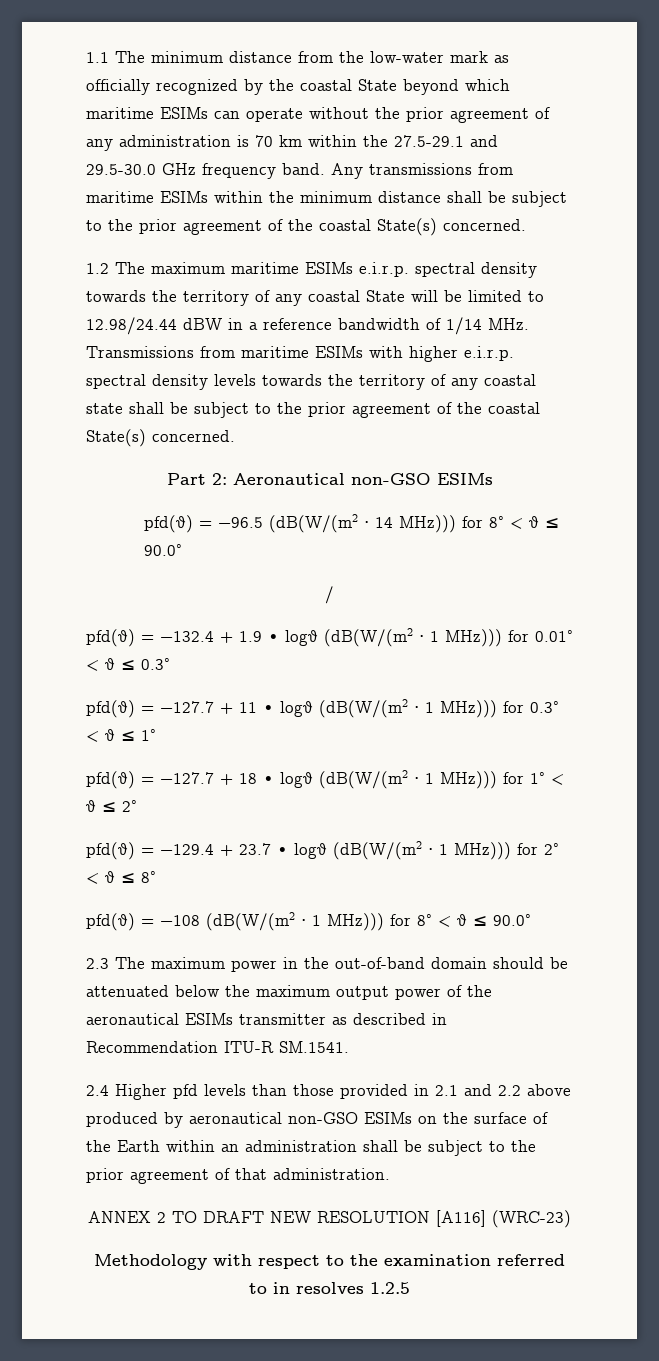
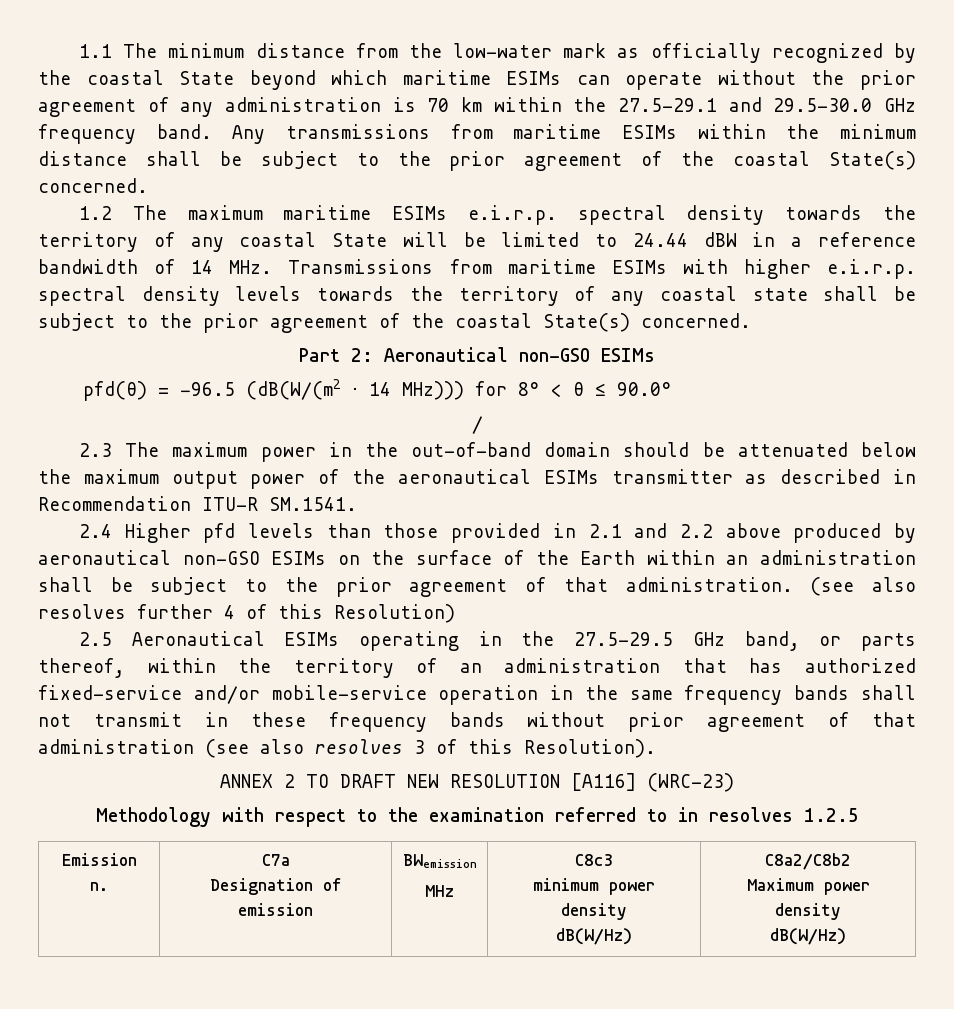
[86,317,177,335] 12.98/24.44 -> [632,233,688,247] 24.44
[446,317,482,335] 1/14 -> [191,260,214,274] 14
[86,628,573,647] [86,658,170,671] [86,699,559,718] [86,729,156,742] [86,770,564,789] [85,800,137,812] [86,841,559,860] [86,871,156,884] [86,912,531,931] // pfd(θ) = −132.4 + 1.9 ∙ logθ (dB(W/(m2 ⋅ 1 MHz))) for 0.01° < θ ≤ 0.3° // pfd(θ) = −127.7 + 11 ∙ logθ (dB(W/(m2 ⋅ 1 MHz))) for 0.3° < θ ≤ 1° // pfd(θ) = −127.7 + 18 ∙ logθ (dB(W/(m2 ⋅ 1 MHz))) for 1° < θ ≤ 2° // pfd(θ) = −129.4 + 23.7 ∙ logθ (dB(W/(m2 ⋅ 1 MHz))) for 2° < θ ≤ 8° // pfd(θ) = −108 (dB(W/(m2 ⋅ 1 MHz))) for 8° < θ ≤ 90.0° -> (483, 425) none
(390, 1174) none -> [810,577,917,596] [38,604,455,623] [78,631,916,651] [38,658,916,678] [38,685,917,705] [38,712,916,732] [38,739,656,758] (see also resolves further 4 of this Resolution) // 2.5 Aeronautical ESIMs operating in the 27.5-29.5 GHz band, or parts thereof, within the territory of an administration that has authorized fixed-service and/or mobile-service operation in the same frequency bands shall not transmit in these frequency bands without prior agreement of that administration (see also resolves 3 of this Resolution).
(410, 1288) none -> [61,853,137,866] [90,882,108,891] [261,854,290,866] [209,878,342,895] [238,903,313,916] [402,854,477,868] [425,885,454,897] [575,854,613,866] [533,878,655,895] [561,903,627,920] [556,928,632,945] [765,853,851,870] [746,878,870,895] [775,903,841,920] [770,928,846,945] // Emission n. | C7a // Designation of emission | BWemission // MHz | C8c3 // minimum power density // dB(W/Hz) | C8a2/C8b2 // Maximum power density // dB(W/Hz)

